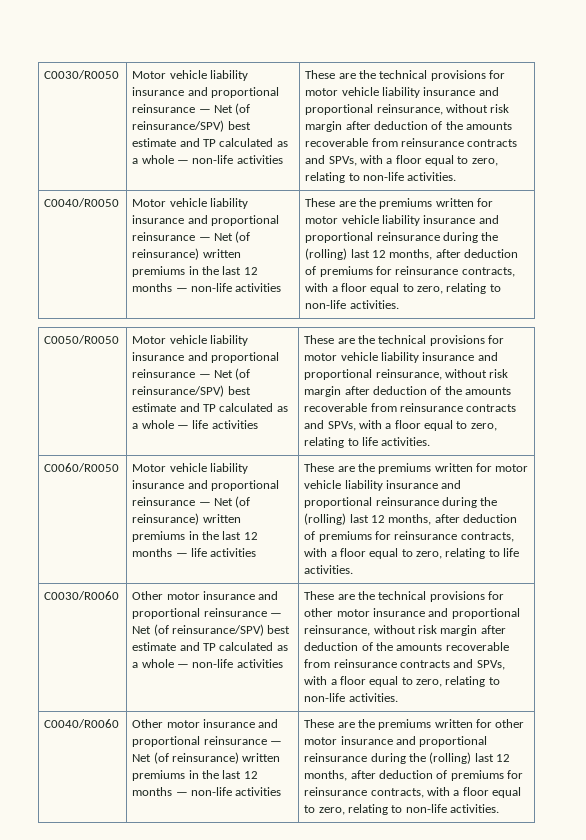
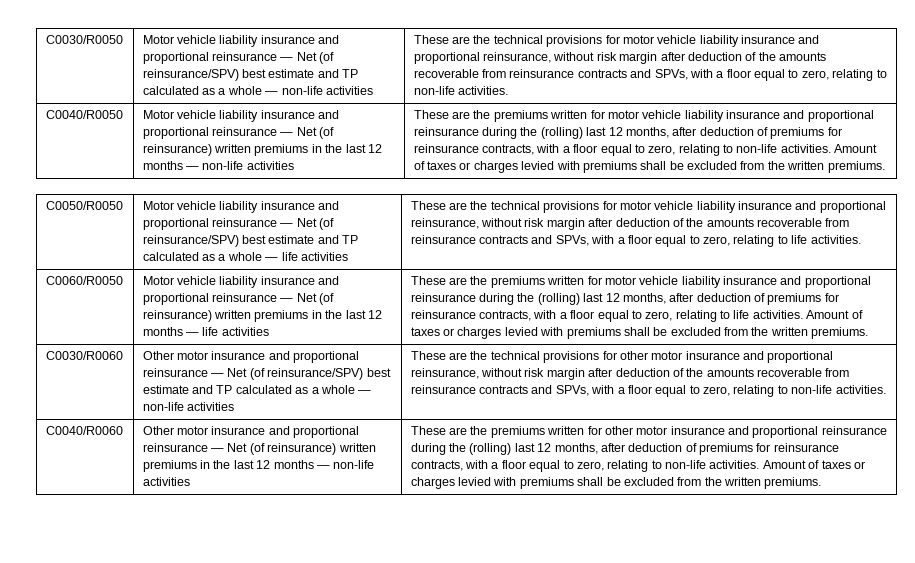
(399, 304) none -> [834,144,878,153] [413,161,885,173] Amount of taxes or charges levied with premiums shall be excluded from the written premiums.
(354, 569) none -> [806,310,863,319] [410,327,869,339] Amount of taxes or charges levied with premiums shall be excluded from the written premiums.
(500, 808) none -> [762,460,865,469] [410,477,822,489] Amount of taxes or charges levied with premiums shall be excluded from the written premiums.

